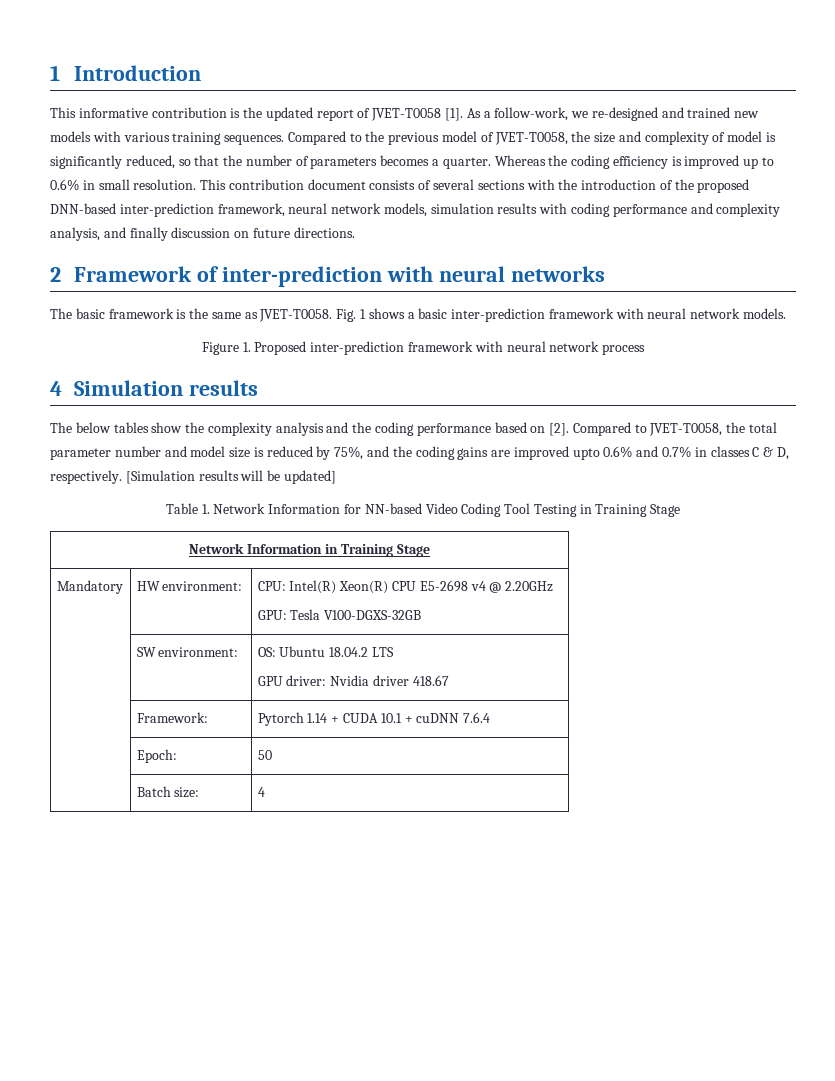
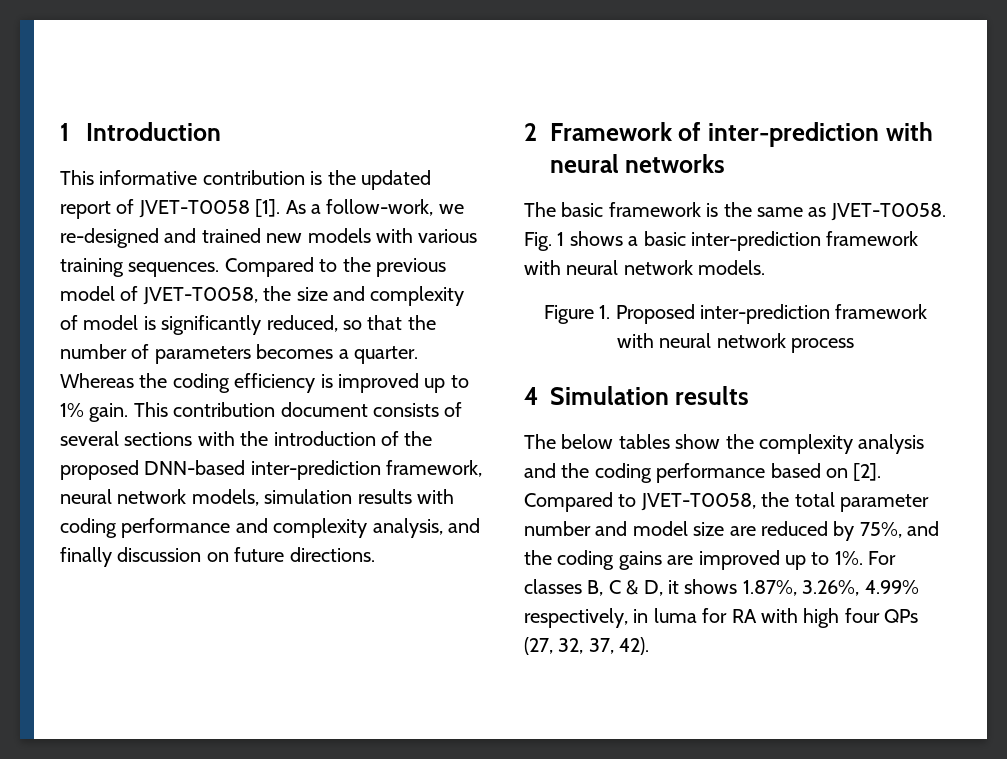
[50,179,197,191] 0.6% in small resolution. -> [60,403,129,422] 1% gain.
[253,447,264,457] is -> [729,526,756,536] are
[572,446,789,460] [50,470,336,484] [165,503,681,517] [189,543,430,557] [56,580,123,594] [136,581,243,591] [257,580,554,594] [257,609,422,620] [136,647,239,657] [257,646,394,657] [257,675,449,686] [136,712,208,723] [257,712,491,726] [136,749,177,763] [257,750,272,760] [136,786,200,798] [257,787,265,797] upto 0.6% and 0.7% in classes C & D, respectively. [Simulation results will be updated] // Table 1. Network Information for NN-based Video Coding Tool Testing in Training Stage // Network Information in Training Stage // Mandatory | HW environment: | CPU: Intel(R) Xeon(R) CPU E5-2698 v4 @ 2.20GHz // GPU: Tesla V100-DGXS-32GB // | SW environment: | OS: Ubuntu 18.04.2 LTS // GPU driver: Nvidia driver 418.67 // | Framework: | Pytorch 1.14 + CUDA 10.1 + cuDNN 7.6.4 // | Epoch: | 50 // | Batch size: | 4 -> [785,551,897,570] [524,579,919,596] [524,608,919,628] [524,637,650,655] up to 1%. For classes B, C & D, it shows 1.87%, 3.26%, 4.99% respectively, in luma for RA with high four QPs (27, 32, 37, 42).

